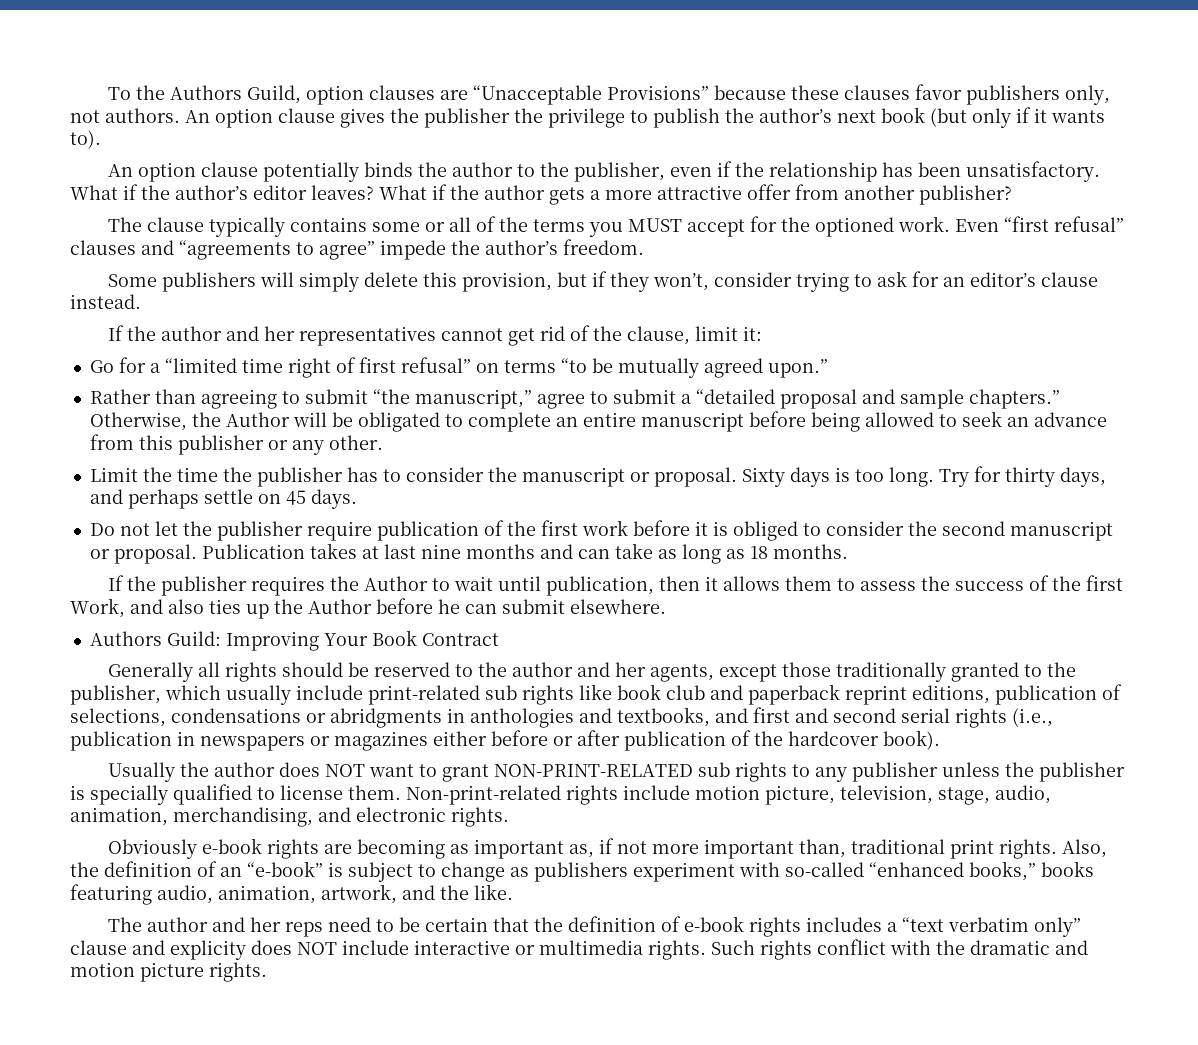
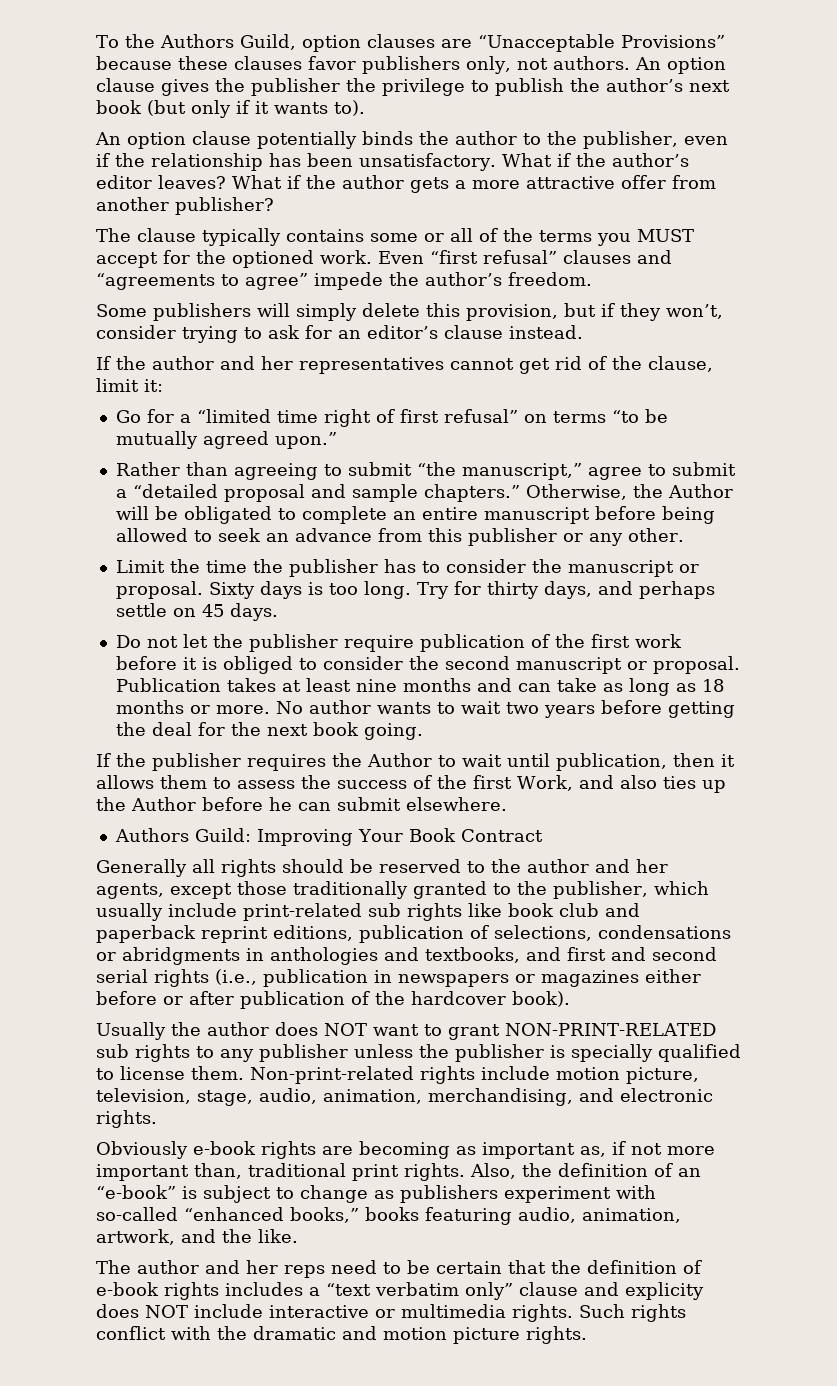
[383,544,416,559] last -> [305,678,351,692] least
[772,544,848,559] months. -> [115,700,735,718] [115,722,423,740] months or more. No author wants to wait two years before getting the deal for the next book going.

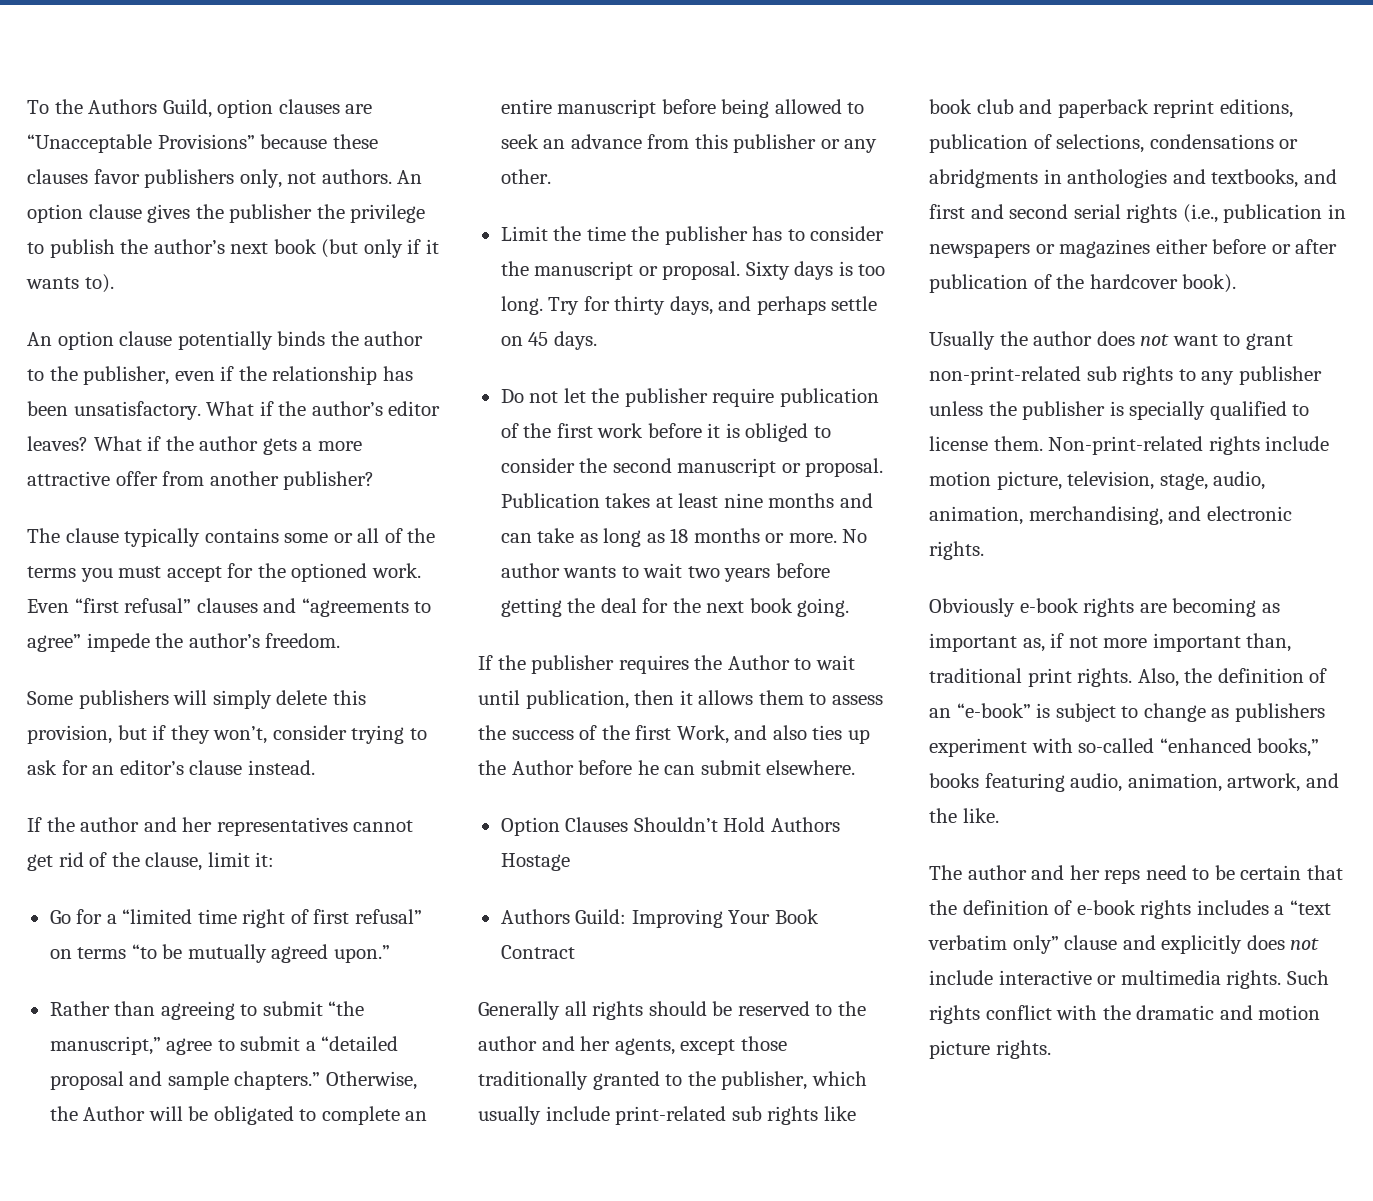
[637,229,694,242] MUST -> [118,566,162,578] must
(507, 804) none -> [500,817,840,836] [500,853,570,871] // Option Clauses Shouldn’t Hold Authors Hostage
[324,1023,367,1036] NOT -> [1140,334,1170,346] not
[505,1023,716,1036] NON-PRINT-RELATED -> [929,366,1081,385] non-print-related
[625,1282,704,1300] [96,1304,188,1318] explicity does NOT -> [1161,935,1320,954] explicitly does not

